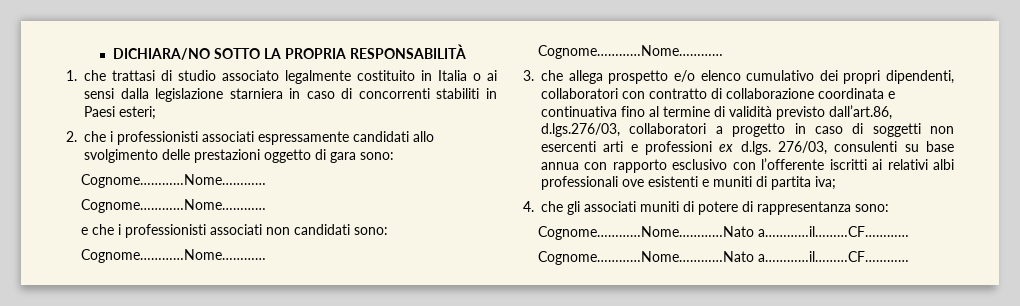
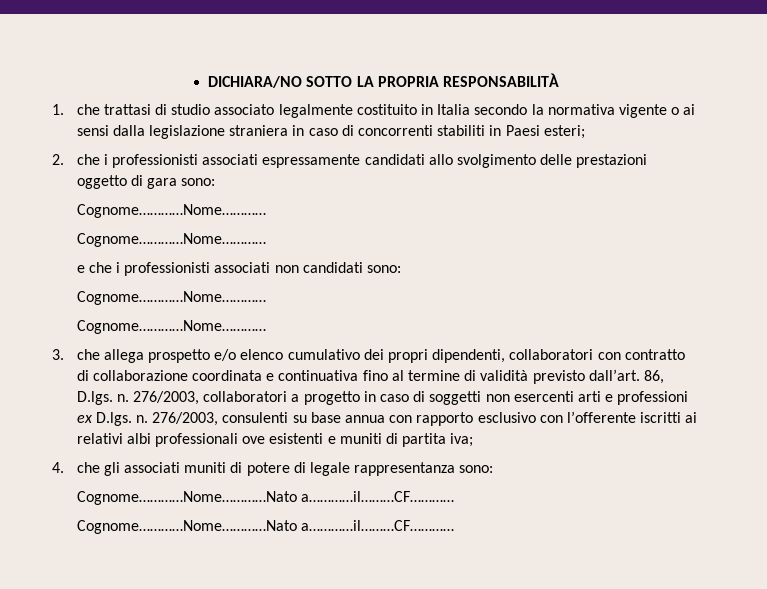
(467, 75) none -> [474,104,667,118] secondo la normativa vigente
[229,88,283,99] starniera -> [229,125,289,136] straniera
[829,105,892,120] [541,123,620,137] dall’art.86, d.lgs.276/03, -> [588,369,664,384] [76,391,200,405] dall’art. 86, D.lgs. n. 276/2003,
[740,141,827,155] d.lgs. 276/03, -> [95,412,219,426] D.lgs. n. 276/2003,
(753, 206) none -> [309,462,350,476] legale

